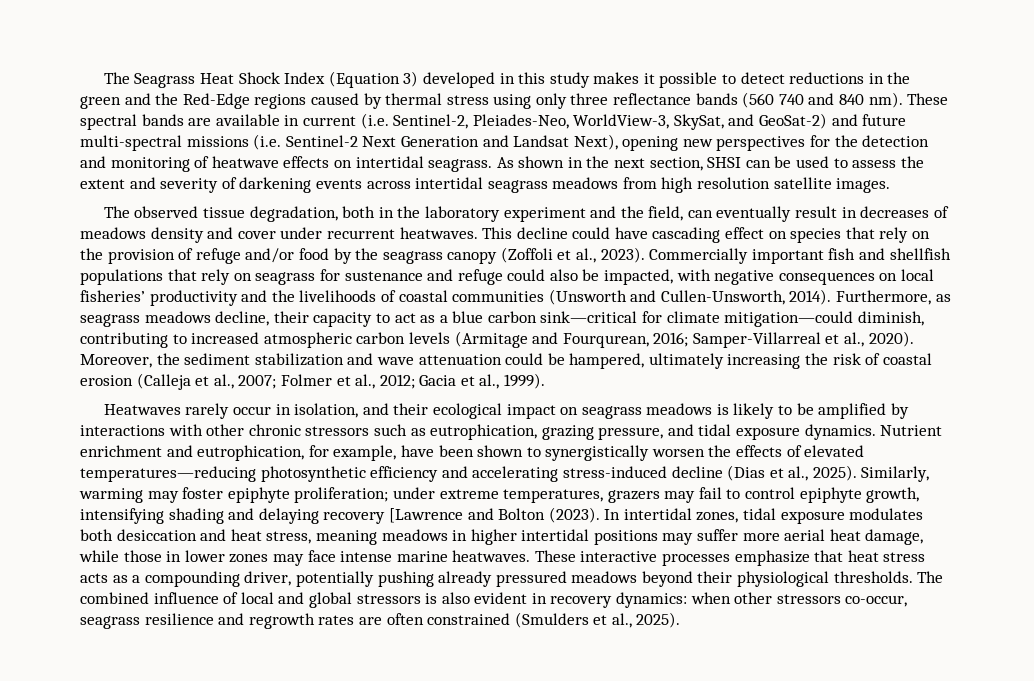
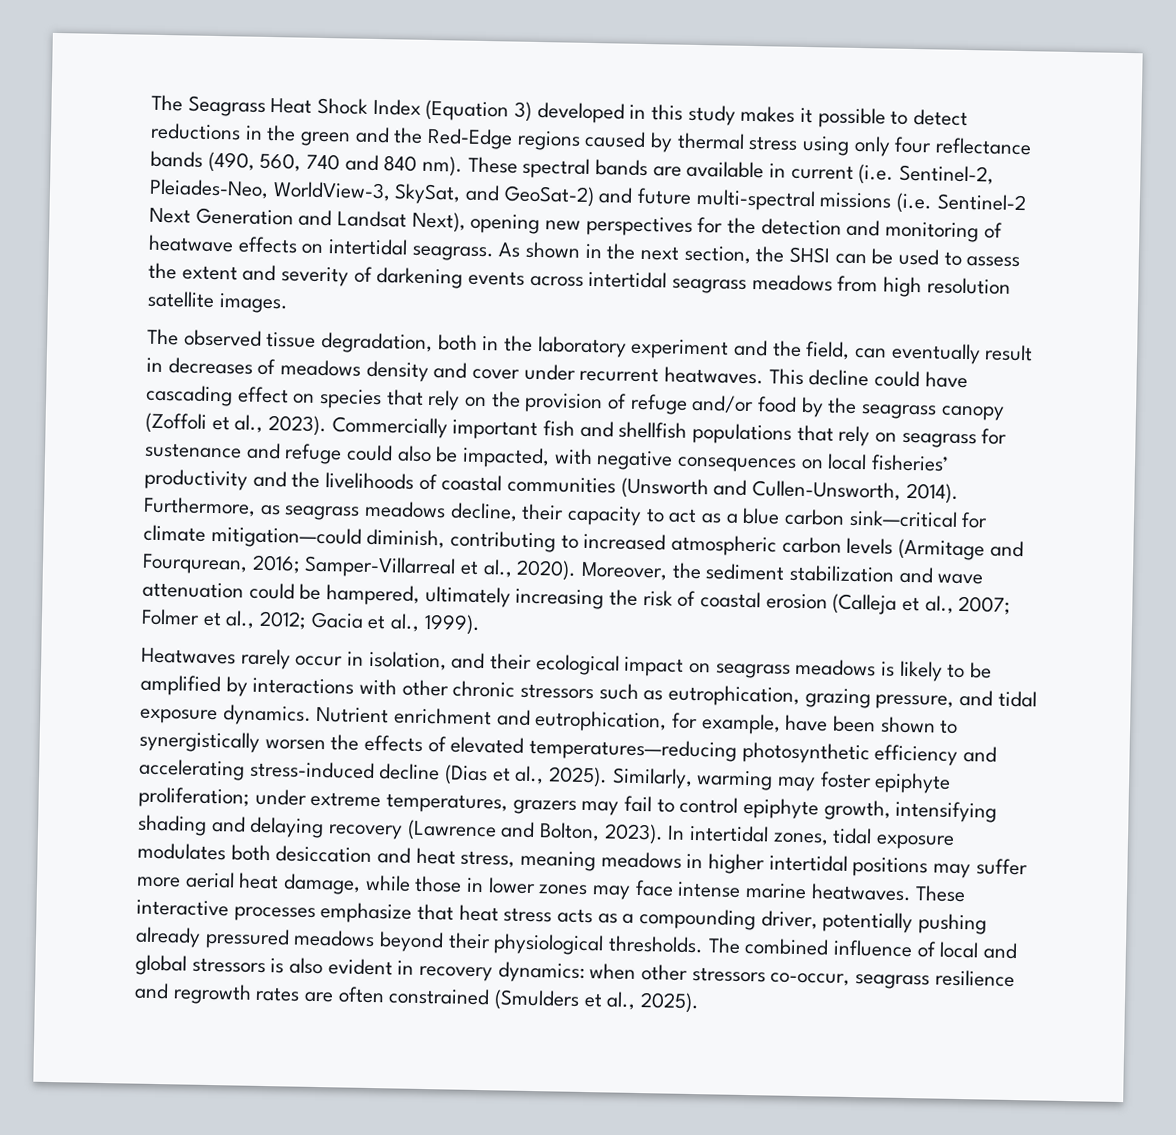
[570,93,609,105] three -> [894,136,933,154] four
[742,92,775,108] (560 -> [207,151,302,173] (490, 560,
(703, 164) none -> [755,246,786,263] the
[388,507,600,523] [Lawrence and Bolton (2023). -> [406,819,664,845] (Lawrence and Bolton, 2023).

